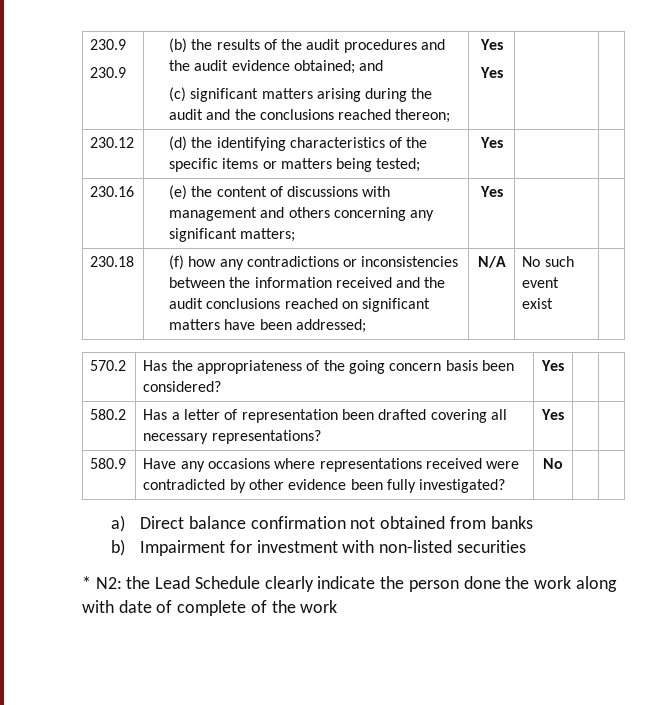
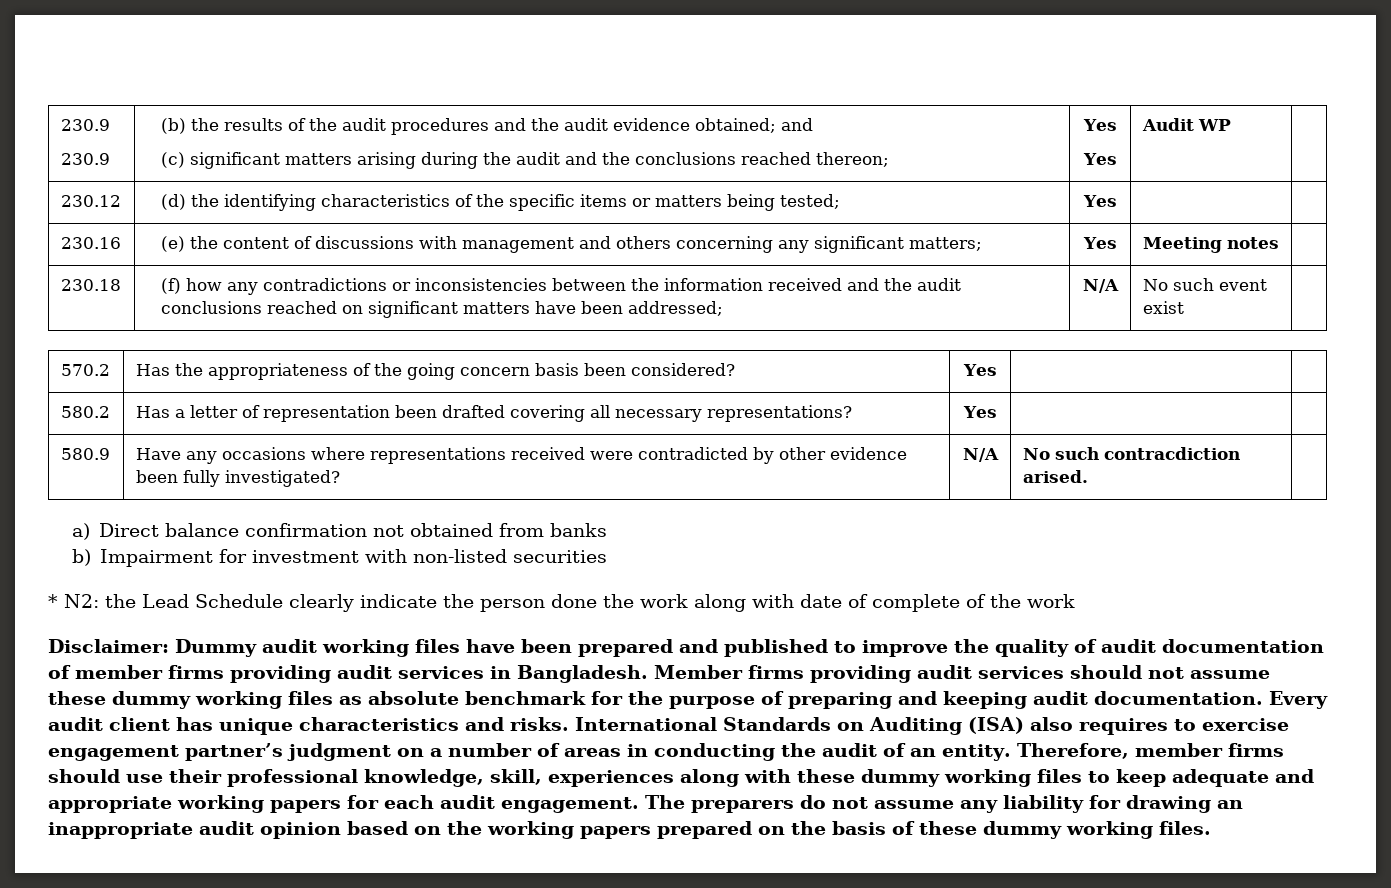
(503, 72) none -> [1141,118,1231,131] Audit WP
(503, 191) none -> [1142,237,1279,253] Meeting notes
[543,458,563,469] | No | -> [962,448,999,462] [1022,447,1240,460] [1022,470,1088,483] | N/A | No such contracdiction arised.
(338, 606) none -> [48,639,1324,657] [48,665,1270,683] [48,691,1328,709] [48,717,1289,735] [48,743,1284,761] [48,769,1314,787] [48,795,1243,813] [48,821,1211,839] // Disclaimer: Dummy audit working files have been prepared and published to improve the quality of audit documentation of member firms providing audit services in Bangladesh. Member firms providing audit services should not assume these dummy working files as absolute benchmark for the purpose of preparing and keeping audit documentation. Every audit client has unique characteristics and risks. International Standards on Auditing (ISA) also requires to exercise engagement partner’s judgment on a number of areas in conducting the audit of an entity. Therefore, member firms should use their professional knowledge, skill, experiences along with these dummy working files to keep adequate and appropriate working papers for each audit engagement. The preparers do not assume any liability for drawing an inappropriate audit opinion based on the working papers prepared on the basis of these dummy working files.

